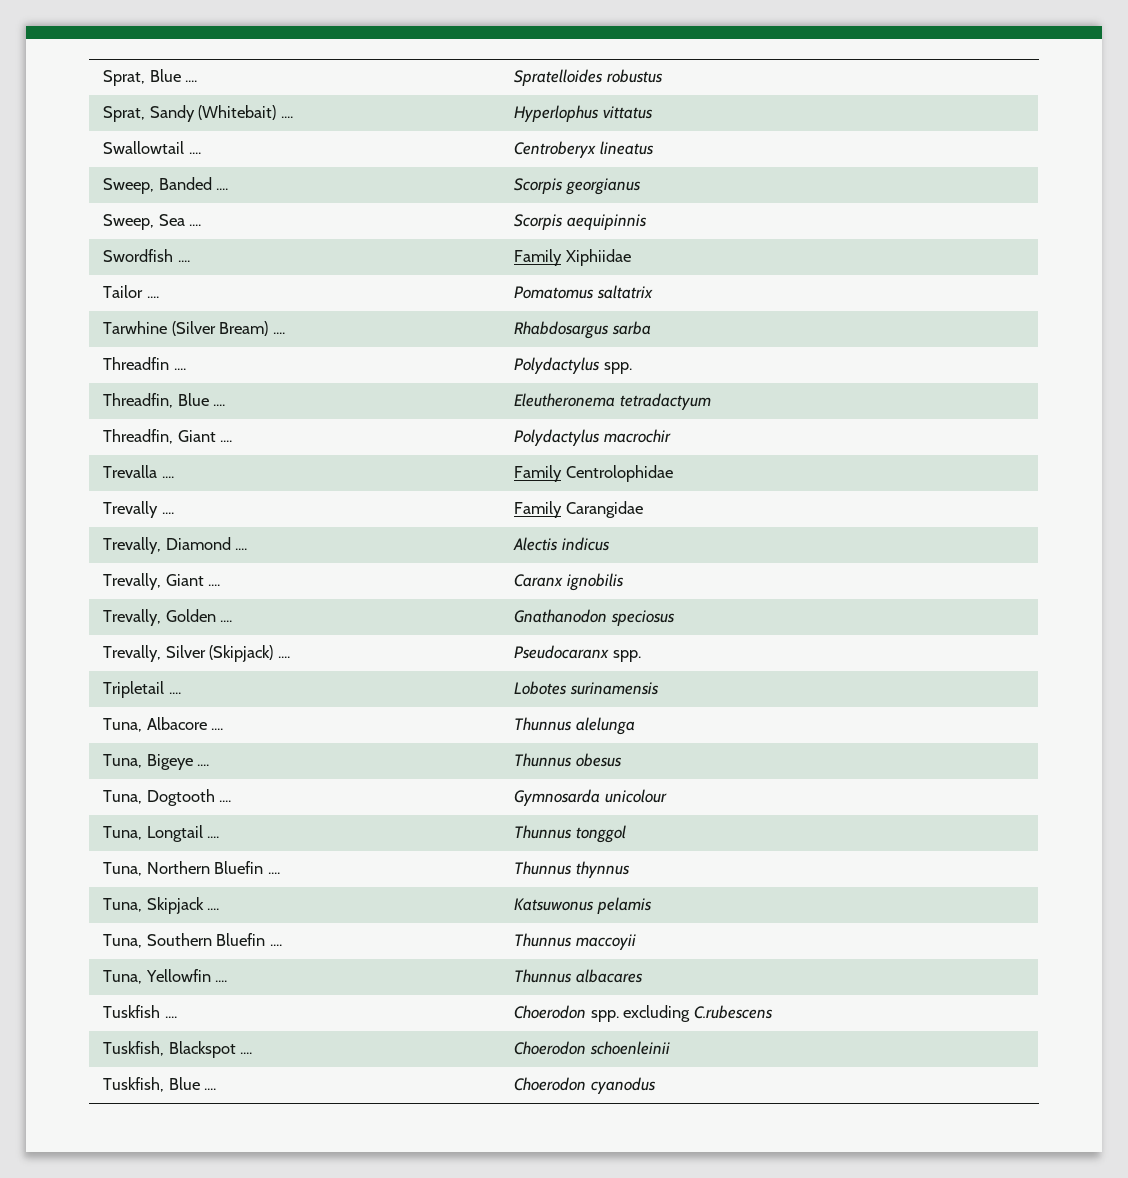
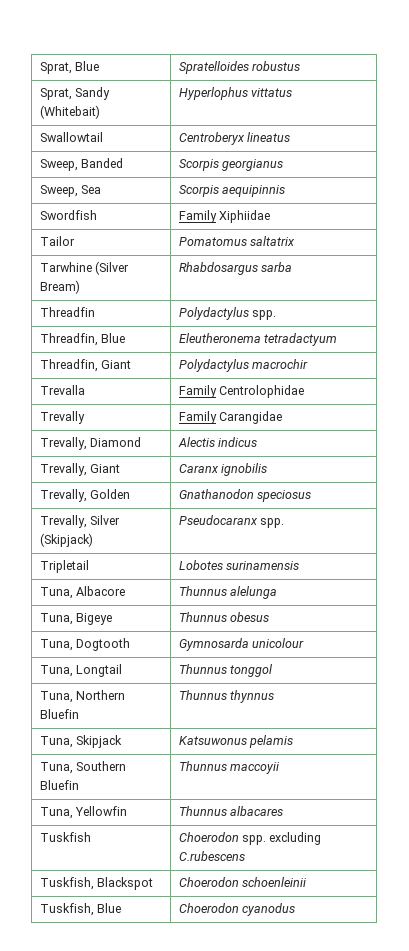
[185,80,198,82] .... -> (100, 66) none
[280,116,293,118] .... -> (100, 112) none
[188,152,201,154] .... -> (103, 137) none
[216,188,229,190] .... -> (124, 163) none
[189,224,202,226] .... -> (102, 189) none
[177,260,190,262] .... -> (97, 215) none
[146,296,159,298] .... -> (75, 241) none
[272,332,285,334] .... -> (80, 287) none
[173,368,186,370] .... -> (95, 312) none
[213,404,226,406] .... -> (126, 338) none
[220,440,233,442] .... -> (132, 364) none
[161,476,174,478] .... -> (85, 390) none
[161,512,174,514] .... -> (85, 417) none
[235,548,248,550] .... -> (142, 442) none
[208,584,221,586] .... -> (121, 468) none
[220,620,233,622] .... -> (131, 494) none
[277,656,290,658] .... -> (93, 540) none
[168,692,181,694] .... -> (89, 566) none
[211,728,224,730] .... -> (126, 591) none
[197,764,210,766] .... -> (113, 619) none
[219,800,232,802] .... -> (131, 644) none
[207,836,220,838] .... -> (123, 670) none
[267,872,280,874] .... -> (79, 714) none
[207,908,220,910] .... -> (123, 741) none
[269,944,282,946] .... -> (79, 785) none
[215,980,228,982] .... -> (128, 811) none
[164,1016,177,1018] .... -> (91, 837) none
[240,1052,253,1054] .... -> (154, 883) none
[204,1088,217,1090] .... -> (122, 908) none

